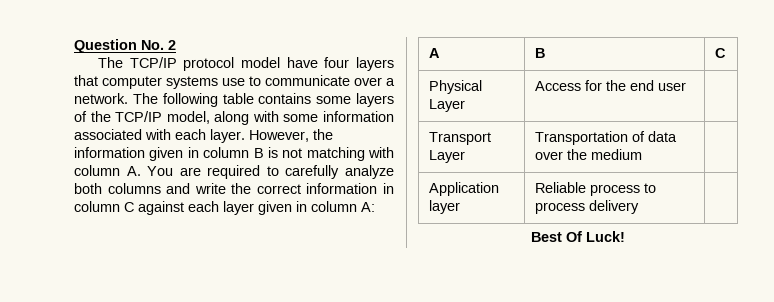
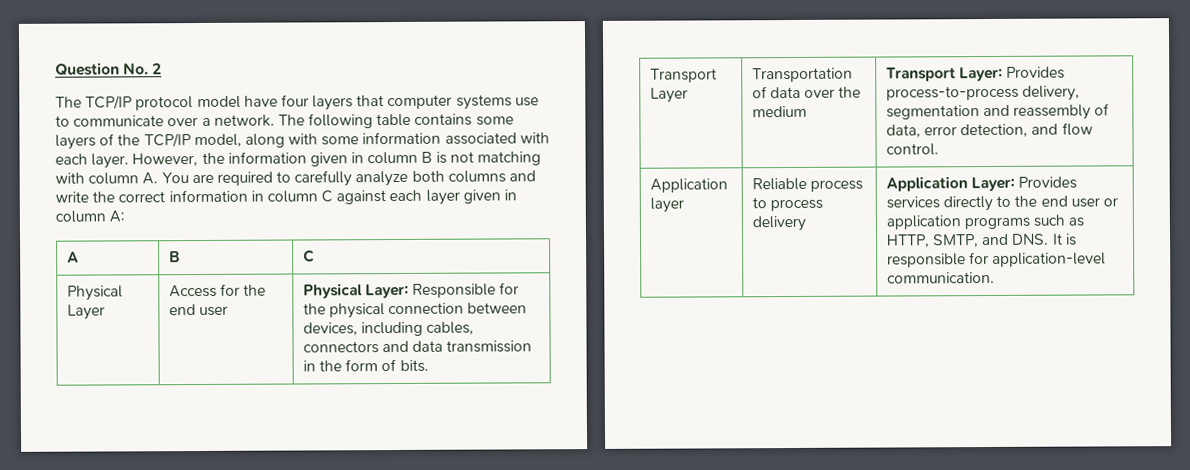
(686, 86) none -> [302,282,520,299] [302,302,528,319] [302,321,475,337] [302,340,533,354] [302,359,429,372] Physical Layer: Responsible for the physical connection between devices, including cables, connectors and data transmission in the form of bits.
(642, 154) none -> [885,66,1066,82] [885,85,1080,101] [885,103,1110,120] [885,122,1093,138] [885,143,939,156] Transport Layer: Provides process-to-process delivery, segmentation and reassembly of data, error detection, and flow control.
[531,231,625,242] // Best Of Luck! -> [885,176,1078,192] [885,195,1118,212] [885,214,1085,230] [886,233,1077,248] [886,252,1107,268] [886,271,995,284] Application Layer: Provides services directly to the end user or application programs such as HTTP, SMTP, and DNS. It is responsible for application-level communication.

